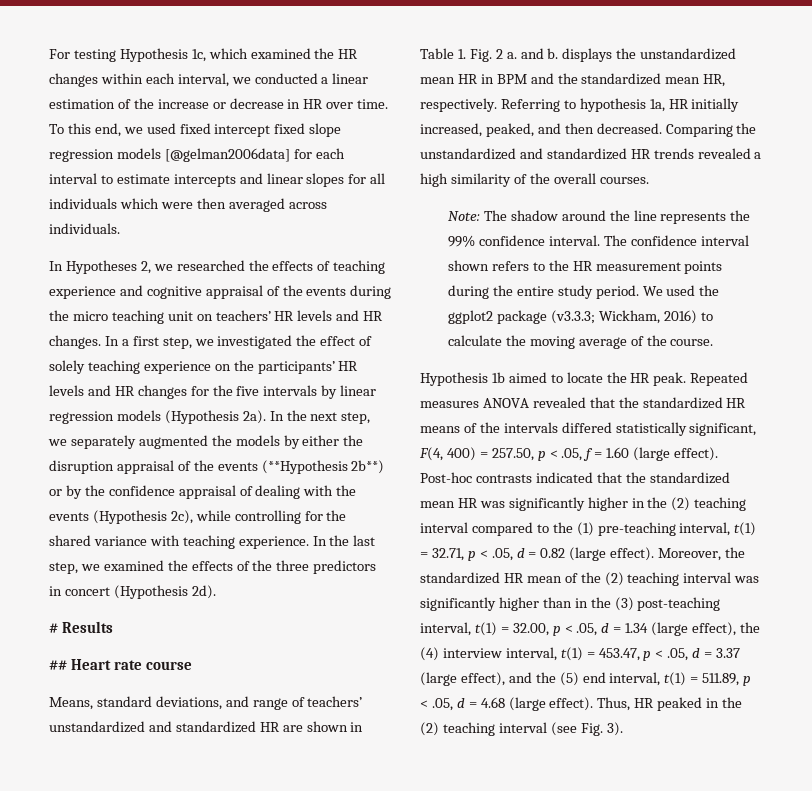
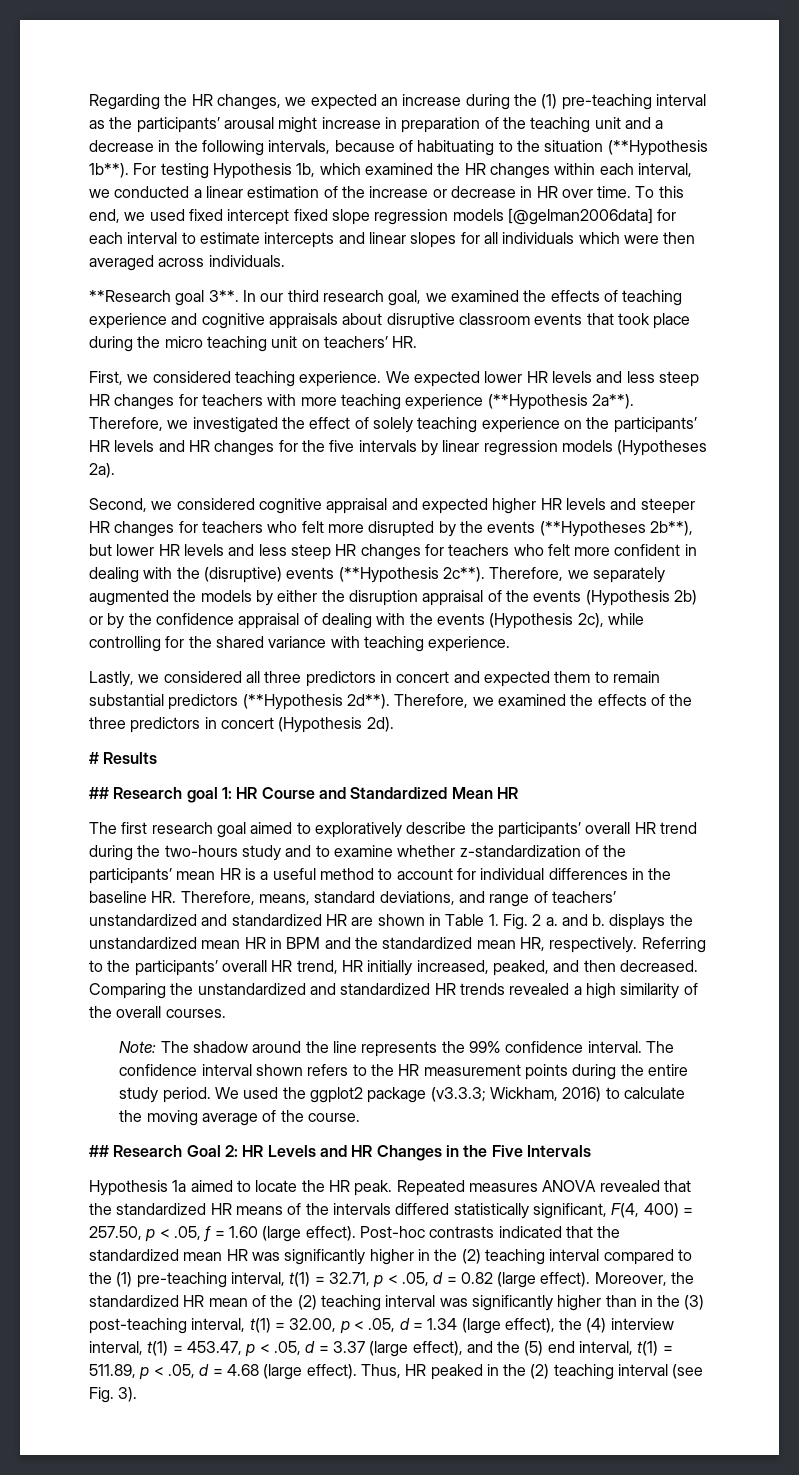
(49, 54) none -> [89,94,706,110] [89,117,664,133] [89,140,708,156] [89,163,129,178] Regarding the HR changes, we expected an increase during the (1) pre-teaching interval as the participants’ arousal might increase in preparation of the teaching unit and a decrease in the following intervals, because of habituating to the situation (**Hypothesis 1b**).
[191,49,206,62] 1c, -> [296,163,316,177] 1b,
[49,260,245,274] In Hypotheses 2, we researched -> [89,290,519,306] **Research goal 3**. In our third research goal, we examined
[205,285,347,299] appraisal of the events -> [268,313,691,329] appraisals about disruptive classroom events that took place
[274,310,384,321] [49,335,192,349] HR levels and HR changes. In a first step, -> [392,336,418,348] [89,371,699,387] [89,394,634,410] [89,417,163,431] HR. // First, we considered teaching experience. We expected lower HR levels and less steep HR changes for teachers with more teaching experience (**Hypothesis 2a**). Therefore,
[164,410,239,424] (Hypothesis -> [617,440,708,456] (Hypotheses
[269,410,371,424] In the next step, -> [89,498,695,514] [89,521,693,537] [89,544,697,560] [89,567,564,583] // Second, we considered cognitive appraisal and expected higher HR levels and steeper HR changes for teachers who felt more disrupted by the events (**Hypotheses 2b**), but lower HR levels and less steep HR changes for teachers who felt more confident in dealing with the (disruptive) events (**Hypothesis 2c**). Therefore,
[261,460,385,474] (**Hypothesis 2b**) -> [585,590,697,606] (Hypothesis 2b)
[312,535,376,546] [49,562,78,574] In the last step, -> [89,671,660,687] [89,694,469,710] // Lastly, we considered all three predictors in concert and expected them to remain substantial predictors (**Hypothesis 2d**). Therefore,
[70,659,192,670] [49,697,93,710] Heart rate course // Means, -> [113,787,518,803] [89,822,697,838] [89,845,627,861] [89,868,672,884] [89,891,310,905] Research goal 1: HR Course and Standardized Mean HR // The first research goal aimed to exploratively describe the participants’ overall HR trend during the two-hours study and to examine whether z-standardization of the participants’ mean HR is a useful method to account for individual differences in the baseline HR. Therefore, means,
[579,98,665,112] hypothesis 1a, -> [107,960,338,976] the participants’ overall HR trend,
[420,372,505,386] // Hypothesis 1b -> [89,1145,591,1161] [89,1180,187,1196] // ## Research Goal 2: HR Levels and HR Changes in the Five Intervals // Hypothesis 1a

